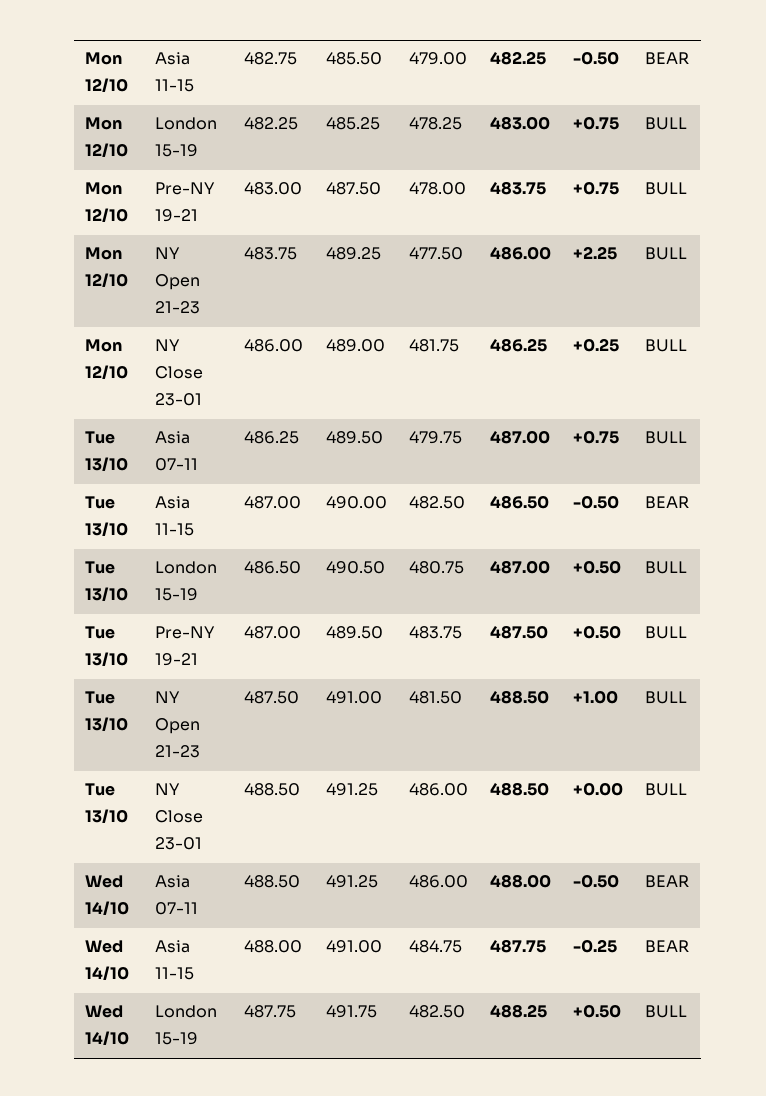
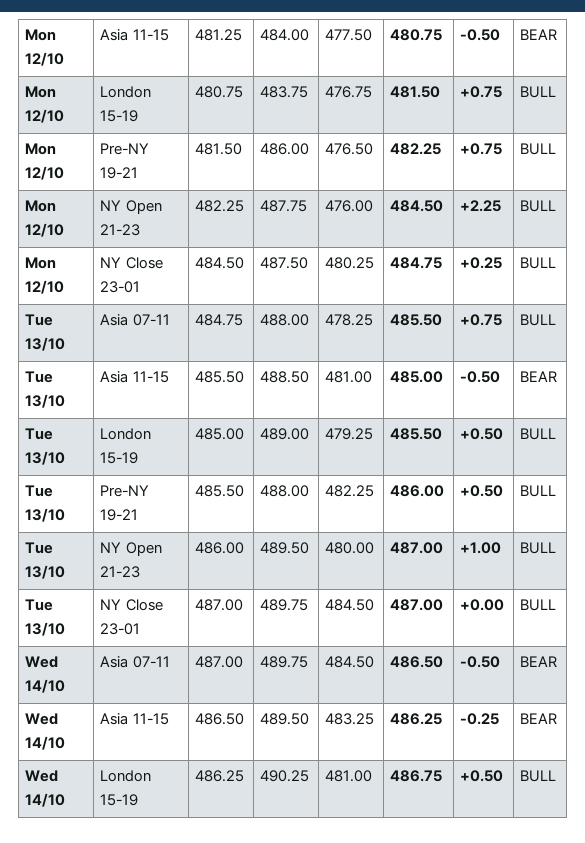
[243,52,297,65] [325,52,382,65] [408,52,467,65] [489,51,546,65] 482.75 | 485.50 | 479.00 | 482.25 -> [195,29,243,41] [260,29,310,41] [325,29,373,41] [390,29,443,41] 481.25 | 484.00 | 477.50 | 480.75
[243,117,298,130] [325,117,380,130] [408,117,462,130] [489,116,550,130] 482.25 | 485.25 | 478.25 | 483.00 -> [195,86,244,98] [260,86,309,98] [325,86,373,98] [390,86,441,98] 480.75 | 483.75 | 476.75 | 481.50
[243,182,302,195] [325,182,381,195] [408,182,466,195] [489,181,546,195] 483.00 | 487.50 | 478.00 | 483.75 -> [195,143,243,155] [260,143,310,155] [325,143,374,155] [390,143,442,155] 481.50 | 486.00 | 476.50 | 482.25
[243,247,297,260] [325,247,381,260] [408,247,463,260] [489,246,551,260] 483.75 | 489.25 | 477.50 | 486.00 -> [195,200,245,212] [260,200,308,212] [325,200,374,212] [390,200,444,212] 482.25 | 487.75 | 476.00 | 484.50
[243,339,303,352] [325,339,385,352] [408,339,459,352] [489,338,547,352] 486.00 | 489.00 | 481.75 | 486.25 -> [195,257,245,269] [260,257,309,269] [325,257,375,269] [390,257,443,269] 484.50 | 487.50 | 480.25 | 484.75
[243,431,299,444] [325,431,383,444] [408,431,462,444] [489,430,550,444] 486.25 | 489.50 | 479.75 | 487.00 -> [195,314,244,326] [260,314,310,326] [325,314,374,326] [390,314,443,326] 484.75 | 488.00 | 478.25 | 485.50
[243,496,301,509] [325,496,387,509] [408,496,465,509] [489,495,549,509] 487.00 | 490.00 | 482.50 | 486.50 -> [195,371,245,383] [260,371,310,383] [325,371,373,383] [390,371,444,383] 485.50 | 488.50 | 481.00 | 485.00
[243,561,301,574] [325,561,385,574] [408,561,464,574] [489,560,550,574] 486.50 | 490.50 | 480.75 | 487.00 -> [195,428,245,440] [260,428,310,440] [325,428,374,440] [390,428,443,440] 485.00 | 489.00 | 479.25 | 485.50
[243,626,301,639] [325,626,383,639] [408,626,462,639] [489,625,548,639] 487.00 | 489.50 | 483.75 | 487.50 -> [195,485,245,497] [260,485,310,497] [325,485,375,497] [390,485,445,497] 485.50 | 488.00 | 482.25 | 486.00
[243,691,299,704] [325,691,382,704] [408,691,462,704] [489,690,549,704] 487.50 | 491.00 | 481.50 | 488.50 -> [195,542,245,554] [260,542,310,554] [325,542,375,554] [390,542,444,554] 486.00 | 489.50 | 480.00 | 487.00
[243,783,300,796] [325,783,378,796] [408,783,468,796] [489,782,549,796] 488.50 | 491.25 | 486.00 | 488.50 -> [195,599,244,611] [260,599,309,611] [325,599,375,611] [390,599,444,611] 487.00 | 489.75 | 484.50 | 487.00
[243,875,300,888] [325,875,378,888] [408,875,468,888] [489,874,551,888] 488.50 | 491.25 | 486.00 | 488.00 -> [195,656,244,668] [260,656,309,668] [325,656,375,668] [390,656,444,668] 487.00 | 489.75 | 484.50 | 486.50
[243,940,302,953] [325,940,382,953] [408,940,462,953] [489,939,546,953] 488.00 | 491.00 | 484.75 | 487.75 -> [195,713,245,725] [260,713,310,725] [325,713,375,725] [390,713,443,725] 486.50 | 489.50 | 483.25 | 486.25
[243,1005,296,1018] [325,1005,377,1018] [408,1005,465,1018] [489,1004,547,1018] 487.75 | 491.75 | 482.50 | 488.25 -> [195,770,245,782] [260,770,310,782] [325,770,373,782] [390,770,443,782] 486.25 | 490.25 | 481.00 | 486.75

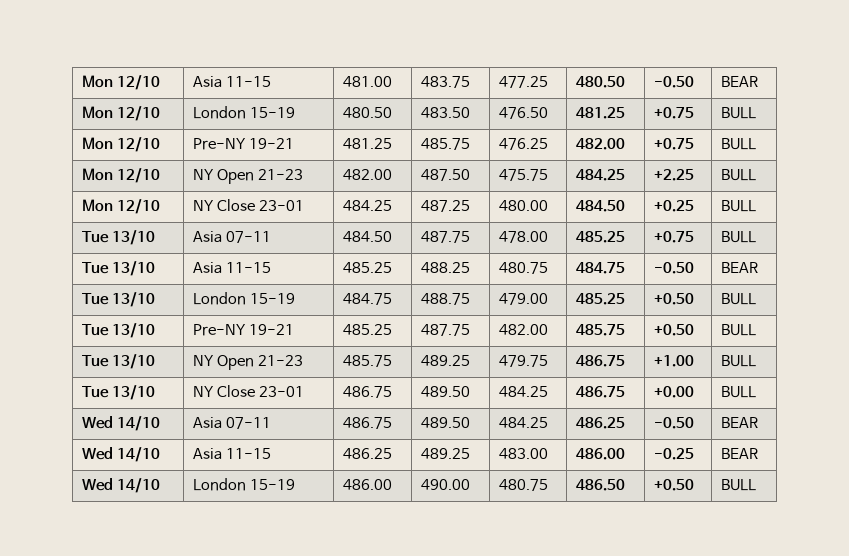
[195,29,243,41] [260,29,310,41] [325,29,373,41] [390,29,443,41] 481.25 | 484.00 | 477.50 | 480.75 -> [342,76,392,87] [420,76,470,88] [498,76,548,88] [575,76,625,88] 481.00 | 483.75 | 477.25 | 480.50
[195,86,244,98] [260,86,309,98] [325,86,373,98] [390,86,441,98] 480.75 | 483.75 | 476.75 | 481.50 -> [342,107,392,118] [420,107,470,118] [498,107,548,119] [575,107,625,119] 480.50 | 483.50 | 476.50 | 481.25
[195,143,243,155] [260,143,310,155] [325,143,374,155] [390,143,442,155] 481.50 | 486.00 | 476.50 | 482.25 -> [342,138,392,149] [420,138,470,150] [498,138,548,150] [575,138,625,150] 481.25 | 485.75 | 476.25 | 482.00
[195,200,245,212] [260,200,308,212] [325,200,374,212] [390,200,444,212] 482.25 | 487.75 | 476.00 | 484.50 -> [342,169,392,180] [420,169,470,181] [498,169,548,181] [575,169,625,181] 482.00 | 487.50 | 475.75 | 484.25
[195,257,245,269] [260,257,309,269] [325,257,375,269] [390,257,443,269] 484.50 | 487.50 | 480.25 | 484.75 -> [342,200,392,211] [420,200,470,212] [498,200,548,211] [575,200,625,212] 484.25 | 487.25 | 480.00 | 484.50
[195,314,244,326] [260,314,310,326] [325,314,374,326] [390,314,443,326] 484.75 | 488.00 | 478.25 | 485.50 -> [342,231,392,242] [420,231,470,243] [498,231,548,243] [575,231,625,243] 484.50 | 487.75 | 478.00 | 485.25
[195,371,245,383] [260,371,310,383] [325,371,373,383] [390,371,444,383] 485.50 | 488.50 | 481.00 | 485.00 -> [342,262,392,273] [420,262,470,273] [498,262,548,274] [575,262,625,274] 485.25 | 488.25 | 480.75 | 484.75
[195,428,245,440] [260,428,310,440] [325,428,374,440] [390,428,443,440] 485.00 | 489.00 | 479.25 | 485.50 -> [342,293,392,305] [420,293,470,305] [498,293,548,305] [575,293,625,305] 484.75 | 488.75 | 479.00 | 485.25
[195,485,245,497] [260,485,310,497] [325,485,375,497] [390,485,445,497] 485.50 | 488.00 | 482.25 | 486.00 -> [342,324,392,335] [420,324,470,336] [498,324,548,335] [575,324,625,336] 485.25 | 487.75 | 482.00 | 485.75
[195,542,245,554] [260,542,310,554] [325,542,375,554] [390,542,444,554] 486.00 | 489.50 | 480.00 | 487.00 -> [342,355,392,367] [420,355,470,366] [498,355,548,367] [575,355,625,367] 485.75 | 489.25 | 479.75 | 486.75
[195,599,244,611] [260,599,309,611] [325,599,375,611] [390,599,444,611] 487.00 | 489.75 | 484.50 | 487.00 -> [342,386,392,398] [420,386,470,397] [498,386,548,397] [575,386,625,398] 486.75 | 489.50 | 484.25 | 486.75
[195,656,244,668] [260,656,309,668] [325,656,375,668] [390,656,444,668] 487.00 | 489.75 | 484.50 | 486.50 -> [342,417,392,429] [420,417,470,428] [498,417,548,428] [575,417,625,429] 486.75 | 489.50 | 484.25 | 486.25
[195,713,245,725] [260,713,310,725] [325,713,375,725] [390,713,443,725] 486.50 | 489.50 | 483.25 | 486.25 -> [342,448,392,459] [420,448,470,459] [498,448,548,459] [575,448,625,460] 486.25 | 489.25 | 483.00 | 486.00
[195,770,245,782] [260,770,310,782] [325,770,373,782] [390,770,443,782] 486.25 | 490.25 | 481.00 | 486.75 -> [342,479,392,490] [420,479,470,490] [498,479,548,491] [575,479,625,491] 486.00 | 490.00 | 480.75 | 486.50

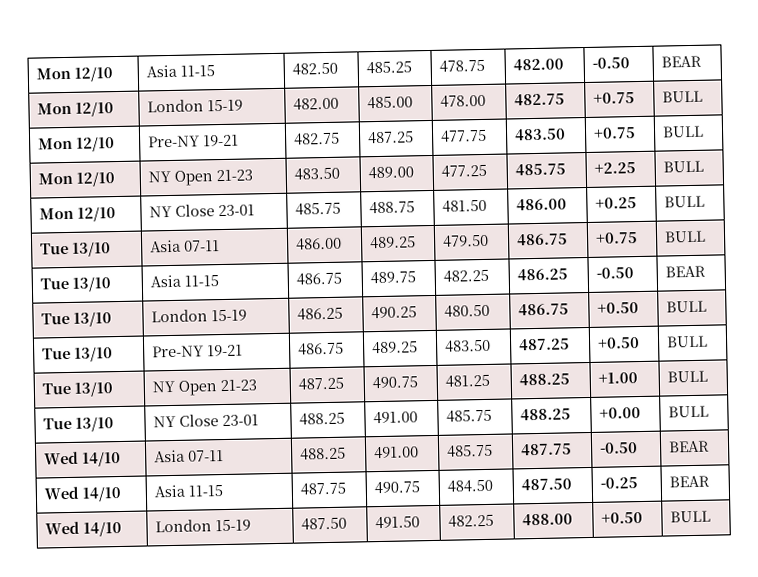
[342,76,392,87] [420,76,470,88] [498,76,548,88] [575,76,625,88] 481.00 | 483.75 | 477.25 | 480.50 -> [291,62,338,76] [365,61,412,75] [438,59,485,73] [512,58,564,71] 482.50 | 485.25 | 478.75 | 482.00
[342,107,392,118] [420,107,470,118] [498,107,548,119] [575,107,625,119] 480.50 | 483.50 | 476.50 | 481.25 -> [292,97,339,111] [366,96,413,110] [439,94,486,108] [513,93,565,106] 482.00 | 485.00 | 478.00 | 482.75
[342,138,392,149] [420,138,470,150] [498,138,548,150] [575,138,625,150] 481.25 | 485.75 | 476.25 | 482.00 -> [293,132,340,146] [366,131,414,145] [439,129,487,143] [513,128,566,141] 482.75 | 487.25 | 477.75 | 483.50
[342,169,392,180] [420,169,470,181] [498,169,548,181] [575,169,625,181] 482.00 | 487.50 | 475.75 | 484.25 -> [293,167,340,181] [367,166,414,180] [440,164,487,178] [514,163,566,176] 483.50 | 489.00 | 477.25 | 485.75
[342,200,392,211] [420,200,470,212] [498,200,548,211] [575,200,625,212] 484.25 | 487.25 | 480.00 | 484.50 -> [294,202,341,216] [368,201,415,215] [441,199,487,213] [515,198,567,211] 485.75 | 488.75 | 481.50 | 486.00
[342,231,392,242] [420,231,470,243] [498,231,548,243] [575,231,625,243] 484.50 | 487.75 | 478.00 | 485.25 -> [295,237,342,251] [369,236,416,250] [441,234,489,248] [515,233,568,246] 486.00 | 489.25 | 479.50 | 486.75
[342,262,392,273] [420,262,470,273] [498,262,548,274] [575,262,625,274] 485.25 | 488.25 | 480.75 | 484.75 -> [295,272,342,286] [369,271,416,285] [442,269,489,283] [516,268,568,281] 486.75 | 489.75 | 482.25 | 486.25
[342,293,392,305] [420,293,470,305] [498,293,548,305] [575,293,625,305] 484.75 | 488.75 | 479.00 | 485.25 -> [296,307,343,321] [370,306,417,320] [443,304,490,318] [517,303,569,316] 486.25 | 490.25 | 480.50 | 486.75
[342,324,392,335] [420,324,470,336] [498,324,548,335] [575,324,625,336] 485.25 | 487.75 | 482.00 | 485.75 -> [297,342,344,356] [371,341,418,355] [444,339,491,353] [518,338,570,351] 486.75 | 489.25 | 483.50 | 487.25
[342,355,392,367] [420,355,470,366] [498,355,548,367] [575,355,625,367] 485.75 | 489.25 | 479.75 | 486.75 -> [297,377,344,391] [371,376,418,390] [444,374,490,388] [518,373,570,386] 487.25 | 490.75 | 481.25 | 488.25
[342,386,392,398] [420,386,470,397] [498,386,548,397] [575,386,625,398] 486.75 | 489.50 | 484.25 | 486.75 -> [298,412,345,426] [372,411,418,425] [445,409,492,423] [519,408,571,421] 488.25 | 491.00 | 485.75 | 488.25
[342,417,392,429] [420,417,470,428] [498,417,548,428] [575,417,625,429] 486.75 | 489.50 | 484.25 | 486.25 -> [299,447,346,461] [373,446,419,460] [446,444,493,458] [520,443,572,456] 488.25 | 491.00 | 485.75 | 487.75
[342,448,392,459] [420,448,470,459] [498,448,548,459] [575,448,625,460] 486.25 | 489.25 | 483.00 | 486.00 -> [299,482,346,496] [373,481,420,495] [446,479,493,493] [520,478,572,491] 487.75 | 490.75 | 484.50 | 487.50
[342,479,392,490] [420,479,470,490] [498,479,548,491] [575,479,625,491] 486.00 | 490.00 | 480.75 | 486.50 -> [300,517,347,531] [374,516,420,530] [447,514,494,528] [521,513,573,526] 487.50 | 491.50 | 482.25 | 488.00

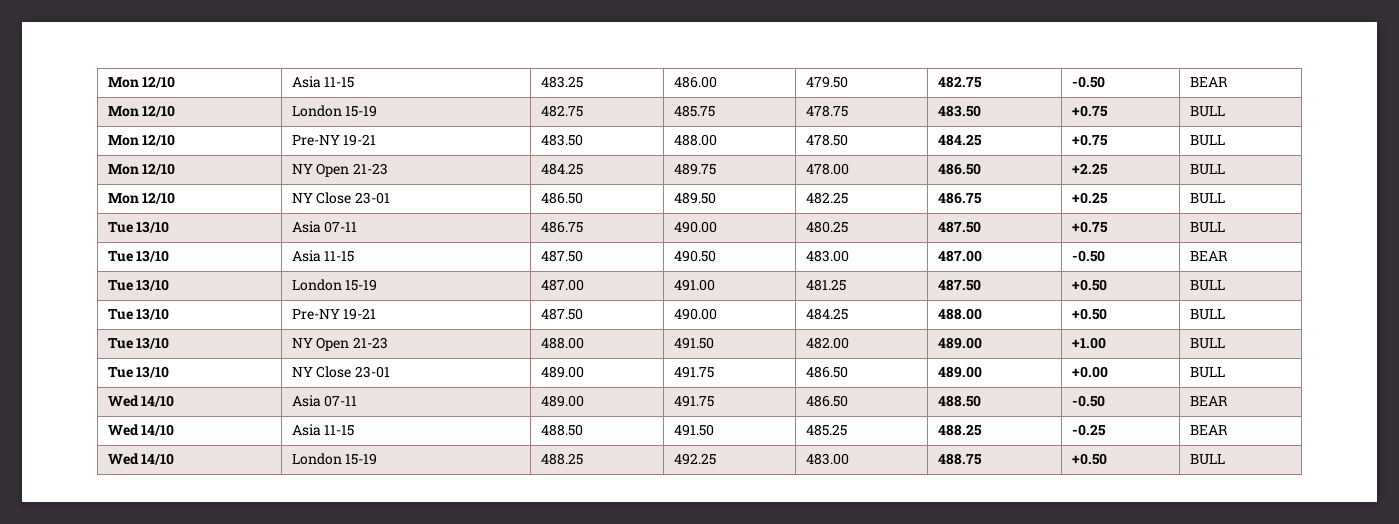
[291,62,338,76] [365,61,412,75] [438,59,485,73] [512,58,564,71] 482.50 | 485.25 | 478.75 | 482.00 -> [540,76,583,88] [673,76,717,88] [805,76,848,88] [937,76,982,88] 483.25 | 486.00 | 479.50 | 482.75
[292,97,339,111] [366,96,413,110] [439,94,486,108] [513,93,565,106] 482.00 | 485.00 | 478.00 | 482.75 -> [540,105,583,117] [673,105,715,117] [805,105,848,117] [937,105,981,117] 482.75 | 485.75 | 478.75 | 483.50
[293,132,340,146] [366,131,414,145] [439,129,487,143] [513,128,566,141] 482.75 | 487.25 | 477.75 | 483.50 -> [540,134,583,146] [673,134,717,146] [805,134,848,146] [937,134,982,146] 483.50 | 488.00 | 478.50 | 484.25
[293,167,340,181] [367,166,414,180] [440,164,487,178] [514,163,566,176] 483.50 | 489.00 | 477.25 | 485.75 -> [540,163,583,175] [673,163,716,175] [805,163,849,175] [937,163,981,175] 484.25 | 489.75 | 478.00 | 486.50
[294,202,341,216] [368,201,415,215] [441,199,487,213] [515,198,567,211] 485.75 | 488.75 | 481.50 | 486.00 -> [540,192,583,204] [673,192,716,204] [805,192,848,204] [937,192,982,204] 486.50 | 489.50 | 482.25 | 486.75
[295,237,342,251] [369,236,416,250] [441,234,489,248] [515,233,568,246] 486.00 | 489.25 | 479.50 | 486.75 -> [540,221,583,233] [673,221,717,233] [805,221,848,233] [937,221,981,233] 486.75 | 490.00 | 480.25 | 487.50
[295,272,342,286] [369,271,416,285] [442,269,489,283] [516,268,568,281] 486.75 | 489.75 | 482.25 | 486.25 -> [540,250,583,262] [673,250,716,262] [805,250,849,262] [937,250,982,262] 487.50 | 490.50 | 483.00 | 487.00
[296,307,343,321] [370,306,417,320] [443,304,490,318] [517,303,569,316] 486.25 | 490.25 | 480.50 | 486.75 -> [540,279,584,291] [673,279,715,291] [805,279,846,291] [937,279,981,291] 487.00 | 491.00 | 481.25 | 487.50
[297,342,344,356] [371,341,418,355] [444,339,491,353] [518,338,570,351] 486.75 | 489.25 | 483.50 | 487.25 -> [540,308,583,320] [673,308,717,320] [805,308,848,320] [937,308,982,320] 487.50 | 490.00 | 484.25 | 488.00
[297,377,344,391] [371,376,418,390] [444,374,490,388] [518,373,570,386] 487.25 | 490.75 | 481.25 | 488.25 -> [540,337,584,349] [673,337,714,349] [805,337,849,349] [937,337,982,349] 488.00 | 491.50 | 482.00 | 489.00
[298,412,345,426] [372,411,418,425] [445,409,492,423] [519,408,571,421] 488.25 | 491.00 | 485.75 | 488.25 -> [540,366,584,378] [673,366,714,378] [805,366,848,378] [937,366,982,378] 489.00 | 491.75 | 486.50 | 489.00
[299,447,346,461] [373,446,419,460] [446,444,493,458] [520,443,572,456] 488.25 | 491.00 | 485.75 | 487.75 -> [540,395,584,407] [673,395,714,407] [805,395,848,407] [937,395,981,407] 489.00 | 491.75 | 486.50 | 488.50
[299,482,346,496] [373,481,420,495] [446,479,493,493] [520,478,572,491] 487.75 | 490.75 | 484.50 | 487.50 -> [540,424,583,436] [673,424,714,436] [805,424,847,436] [937,424,982,436] 488.50 | 491.50 | 485.25 | 488.25
[300,517,347,531] [374,516,420,530] [447,514,494,528] [521,513,573,526] 487.50 | 491.50 | 482.25 | 488.00 -> [540,453,583,465] [673,453,716,465] [805,453,849,465] [937,453,982,465] 488.25 | 492.25 | 483.00 | 488.75

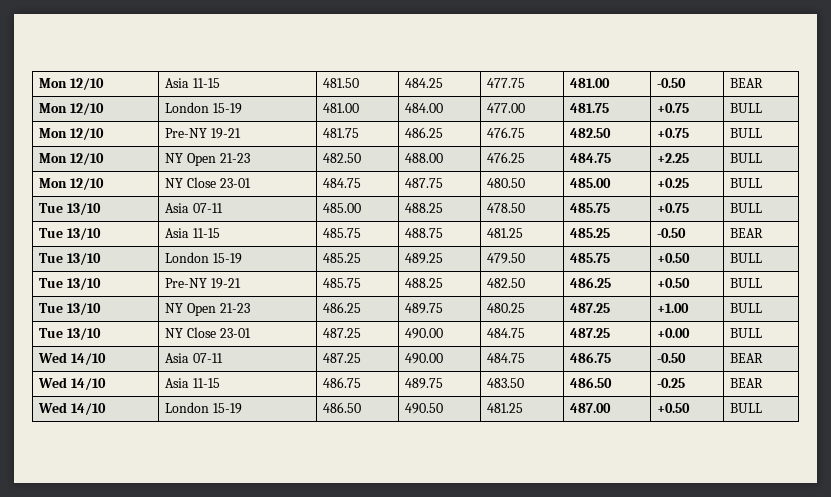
[540,76,583,88] [673,76,717,88] [805,76,848,88] [937,76,982,88] 483.25 | 486.00 | 479.50 | 482.75 -> [323,78,360,88] [405,78,444,88] [487,78,526,88] [570,78,611,88] 481.50 | 484.25 | 477.75 | 481.00
[540,105,583,117] [673,105,715,117] [805,105,848,117] [937,105,981,117] 482.75 | 485.75 | 478.75 | 483.50 -> [323,103,360,113] [405,103,444,113] [487,103,526,113] [570,103,610,113] 481.00 | 484.00 | 477.00 | 481.75
[540,134,583,146] [673,134,717,146] [805,134,848,146] [937,134,982,146] 483.50 | 488.00 | 478.50 | 484.25 -> [323,128,360,138] [405,127,444,138] [487,127,526,138] [570,128,612,138] 481.75 | 486.25 | 476.75 | 482.50
[540,163,583,175] [673,163,716,175] [805,163,849,175] [937,163,981,175] 484.25 | 489.75 | 478.00 | 486.50 -> [323,153,362,163] [405,153,444,163] [487,152,526,163] [570,153,612,163] 482.50 | 488.00 | 476.25 | 484.75
[540,192,583,204] [673,192,716,204] [805,192,848,204] [937,192,982,204] 486.50 | 489.50 | 482.25 | 486.75 -> [323,178,362,188] [405,178,444,188] [487,178,526,188] [570,178,612,188] 484.75 | 487.75 | 480.50 | 485.00
[540,221,583,233] [673,221,717,233] [805,221,848,233] [937,221,981,233] 486.75 | 490.00 | 480.25 | 487.50 -> [323,203,362,213] [405,203,444,213] [487,203,526,213] [570,203,611,213] 485.00 | 488.25 | 478.50 | 485.75
[540,250,583,262] [673,250,716,262] [805,250,849,262] [937,250,982,262] 487.50 | 490.50 | 483.00 | 487.00 -> [323,228,362,238] [405,228,444,238] [487,228,524,238] [570,228,611,238] 485.75 | 488.75 | 481.25 | 485.25
[540,279,584,291] [673,279,715,291] [805,279,846,291] [937,279,981,291] 487.00 | 491.00 | 481.25 | 487.50 -> [323,253,362,263] [405,253,444,264] [487,253,526,264] [570,253,611,263] 485.25 | 489.25 | 479.50 | 485.75
[540,308,583,320] [673,308,717,320] [805,308,848,320] [937,308,982,320] 487.50 | 490.00 | 484.25 | 488.00 -> [323,278,362,288] [405,278,444,288] [487,278,526,288] [570,277,612,288] 485.75 | 488.25 | 482.50 | 486.25
[540,337,584,349] [673,337,714,349] [805,337,849,349] [937,337,982,349] 488.00 | 491.50 | 482.00 | 489.00 -> [323,302,362,313] [405,303,444,314] [487,303,526,313] [570,303,611,313] 486.25 | 489.75 | 480.25 | 487.25
[540,366,584,378] [673,366,714,378] [805,366,848,378] [937,366,982,378] 489.00 | 491.75 | 486.50 | 489.00 -> [323,328,362,338] [405,328,444,339] [487,328,526,338] [570,328,611,338] 487.25 | 490.00 | 484.75 | 487.25
[540,395,584,407] [673,395,714,407] [805,395,848,407] [937,395,981,407] 489.00 | 491.75 | 486.50 | 488.50 -> [323,353,362,363] [405,353,444,364] [487,353,526,363] [570,352,612,363] 487.25 | 490.00 | 484.75 | 486.75
[540,424,583,436] [673,424,714,436] [805,424,847,436] [937,424,982,436] 488.50 | 491.50 | 485.25 | 488.25 -> [323,377,362,388] [405,378,444,389] [487,378,525,388] [570,377,613,388] 486.75 | 489.75 | 483.50 | 486.50
[540,453,583,465] [673,453,716,465] [805,453,849,465] [937,453,982,465] 488.25 | 492.25 | 483.00 | 488.75 -> [323,402,362,413] [405,403,444,414] [487,403,524,413] [570,403,612,413] 486.50 | 490.50 | 481.25 | 487.00

